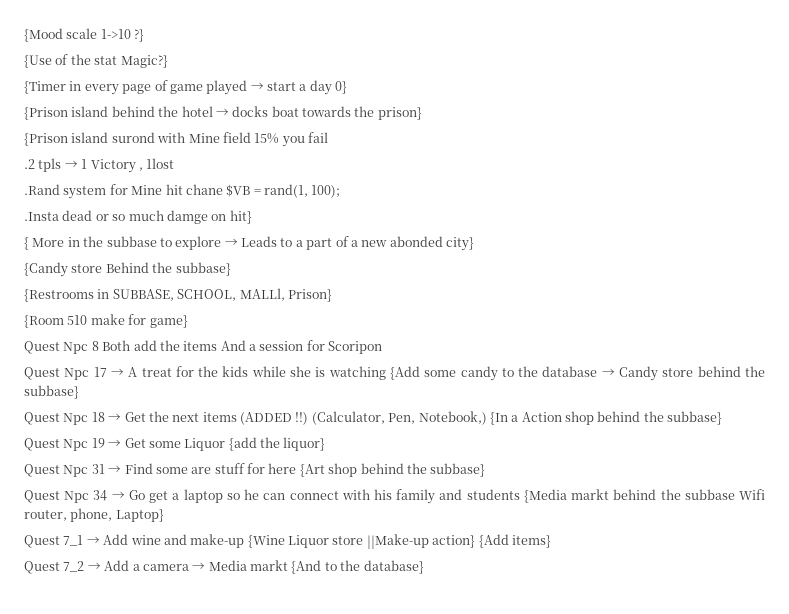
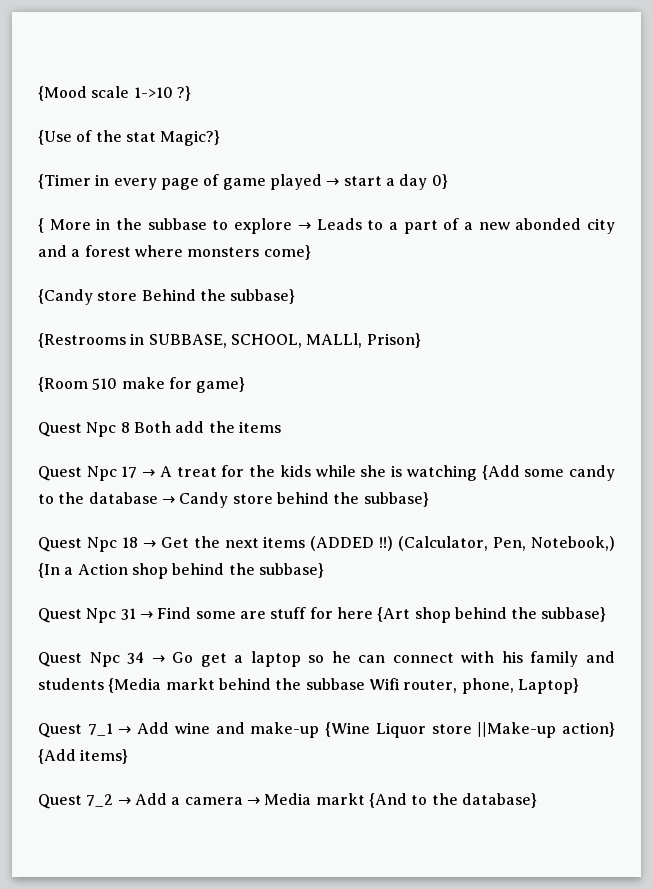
[24,106,422,120] [24,132,328,147] [24,158,175,173] [24,184,341,199] [24,210,252,224] // {Prison island behind the hotel → docks boat towards the prison} // {Prison island surond with Mine field 15% you fail // .2 tpls → 1 Victory , 1lost // .Rand system for Mine hit chane $VB = rand(1, 100); // .Insta dead or so much damge on hit} -> (448, 181) none
[446,237,474,251] city} -> [587,218,615,234] [38,245,311,260] city and a forest where monsters come}
[220,340,383,354] And a session for Scoripon -> (281, 427) none
[24,437,326,451] // Quest Npc 19 → Get some Liquor {add the liquor} -> (324, 570) none

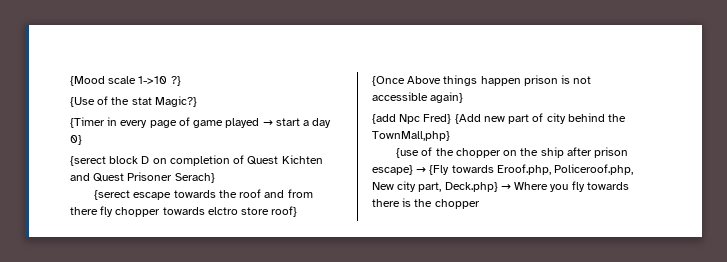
[38,218,615,234] [38,245,311,260] [38,289,296,305] [38,333,421,348] [38,377,246,393] [38,421,281,437] [38,465,616,481] [38,492,429,508] [38,536,615,552] [38,563,324,579] [38,607,607,623] [38,651,616,667] [38,678,579,694] [38,722,616,738] [38,749,129,764] [38,793,537,809] { More in the subbase to explore → Leads to a part of a new abonded city and a forest where monsters come} // {Candy store Behind the subbase} // {Restrooms in SUBBASE, SCHOOL, MALLl, Prison} // {Room 510 make for game} // Quest Npc 8 Both add the items // Quest Npc 17 → A treat for the kids while she is watching {Add some candy to the database → Candy store behind the subbase} // Quest Npc 18 → Get the next items (ADDED !!) (Calculator, Pen, Notebook,) {In a Action shop behind the subbase} // Quest Npc 31 → Find some are stuff for here {Art shop behind the subbase} // Quest Npc 34 → Go get a laptop so he can connect with his family and students {Media markt behind the subbase Wifi router, phone, Laptop} // Quest 7_1 → Add wine and make-up {Wine Liquor store ||Make-up action} {Add items} // Quest 7_2 → Add a camera → Media markt {And to the database} -> [70,155,323,166] [70,172,215,183] [94,189,313,200] [70,206,298,217] [372,75,592,86] [372,92,464,103] [372,113,627,124] [372,131,450,141] [396,147,629,158] [372,164,634,175] [372,181,629,192] [372,198,480,209] {serect block D on completion of Quest Kichten and Quest Prisoner Serach} // {serect escape towards the roof and from there fly chopper towards elctro store roof} // {Once Above things happen prison is not accessible again} // {add Npc Fred} {Add new part of city behind the TownMall,php} // {use of the chopper on the ship after prison escape} → {Fly towards Eroof.php, Policeroof.php, New city part, Deck.php} → Where you fly towards there is the chopper

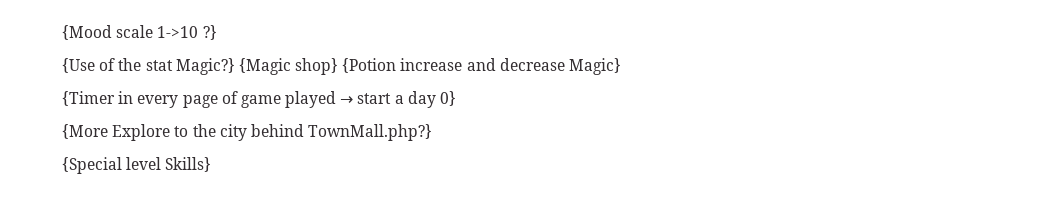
(197, 101) none -> [238,58,622,75] {Magic shop} {Potion increase and decrease Magic}
[70,155,323,166] [70,172,215,183] [94,189,313,200] [70,206,298,217] [372,75,592,86] [372,92,464,103] [372,113,627,124] [372,131,450,141] [396,147,629,158] [372,164,634,175] [372,181,629,192] [372,198,480,209] {serect block D on completion of Quest Kichten and Quest Prisoner Serach} // {serect escape towards the roof and from there fly chopper towards elctro store roof} // {Once Above things happen prison is not accessible again} // {add Npc Fred} {Add new part of city behind the TownMall,php} // {use of the chopper on the ship after prison escape} → {Fly towards Eroof.php, Policeroof.php, New city part, Deck.php} → Where you fly towards there is the chopper -> [62,124,433,141] [62,157,212,174] {More Explore to the city behind TownMall.php?} // {Special level Skills}

